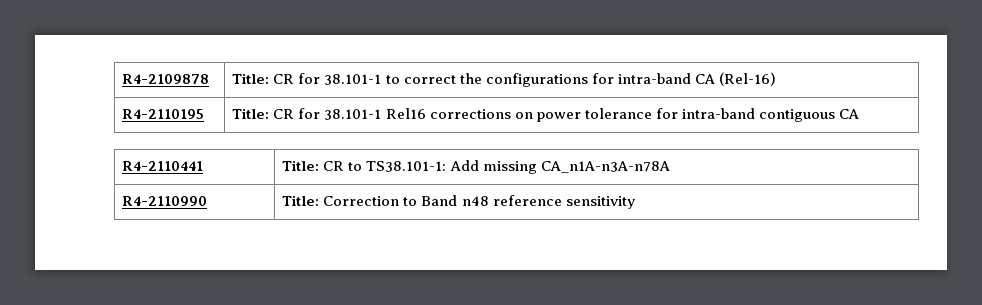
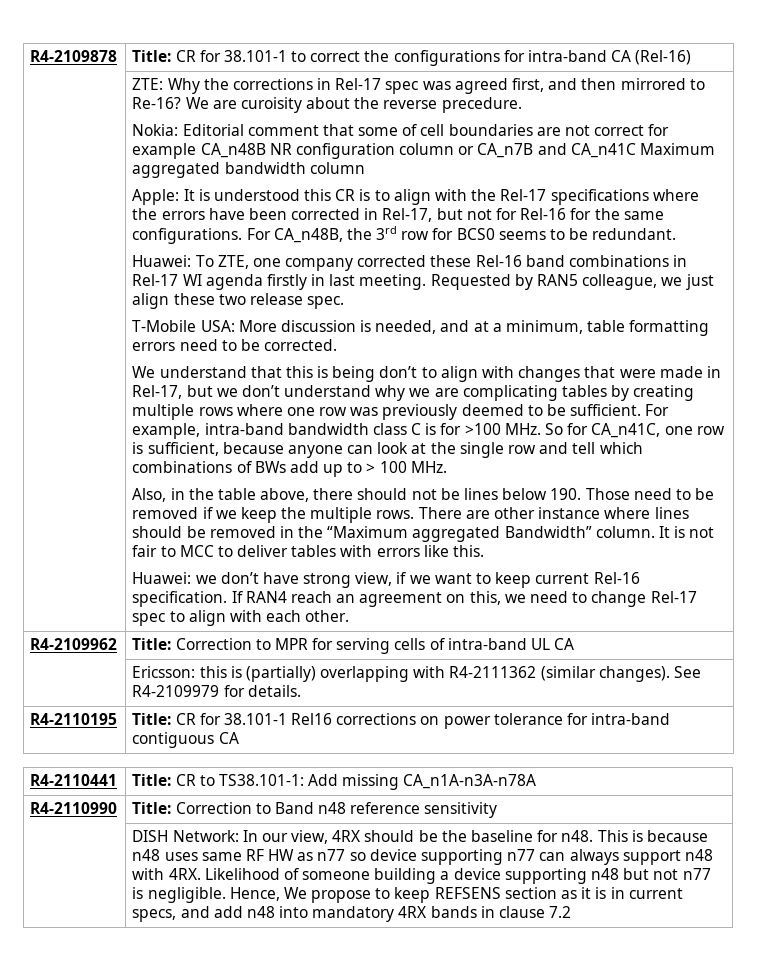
(776, 79) none -> [132,78,705,94] [132,97,522,113] [132,124,670,136] [132,143,715,159] [132,162,365,178] [132,189,699,205] [132,208,664,222] [132,226,677,244] [132,255,688,271] [132,274,714,290] [132,293,345,309] [132,320,710,336] [132,339,338,351] [132,366,721,382] [132,385,695,401] [132,404,670,420] [132,423,725,439] [132,442,643,458] [132,461,447,477] [132,488,715,502] [132,507,689,523] [132,526,715,542] [132,545,484,557] [132,572,640,588] [132,591,697,607] [132,610,350,626] [30,638,118,650] [132,638,575,654] [132,666,701,682] [132,685,301,697] // | ZTE: Why the corrections in Rel-17 spec was agreed first, and then mirrored to Re-16? We are curoisity about the reverse precedure. // Nokia: Editorial comment that some of cell boundaries are not correct for example CA_n48B NR configuration column or CA_n7B and CA_n41C Maximum aggregated bandwidth column // Apple: It is understood this CR is to align with the Rel-17 specifications where the errors have been corrected in Rel-17, but not for Rel-16 for the same configurations. For CA_n48B, the 3rd row for BCS0 seems to be redundant. // Huawei: To ZTE, one company corrected these Rel-16 band combinations in Rel-17 WI agenda firstly in last meeting. Requested by RAN5 colleague, we just align these two release spec. // T-Mobile USA: More discussion is needed, and at a minimum, table formatting errors need to be corrected. // We understand that this is being don’t to align with changes that were made in Rel-17, but we don’t understand why we are complicating tables by creating multiple rows where one row was previously deemed to be sufficient. For example, intra-band bandwidth class C is for >100 MHz. So for CA_n41C, one row is sufficient, because anyone can look at the single row and tell which combinations of BWs add up to > 100 MHz. // Also, in the table above, there should not be lines below 190. Those need to be removed if we keep the multiple rows. There are other instance where lines should be removed in the “Maximum aggregated Bandwidth” column. It is not fair to MCC to deliver tables with errors like this. // Huawei: we don’t have strong view, if we want to keep current Rel-16 specification. If RAN4 reach an agreement on this, we need to change Rel-17 spec to align with each other. // R4-2109962 | Title: Correction to MPR for serving cells of intra-band UL CA // | Ericsson: this is (partially) overlapping with R4-2111362 (similar changes). See R4-2109979 for details.
(635, 202) none -> [132,830,708,844] [132,849,713,865] [132,868,711,884] [132,887,683,903] [132,906,572,922] // | DISH Network: In our view, 4RX should be the baseline for n48. This is because n48 uses same RF HW as n77 so device supporting n77 can always support n48 with 4RX. Likelihood of someone building a device supporting n48 but not n77 is negligible. Hence, We propose to keep REFSENS section as it is in current specs, and add n48 into mandatory 4RX bands in clause 7.2

